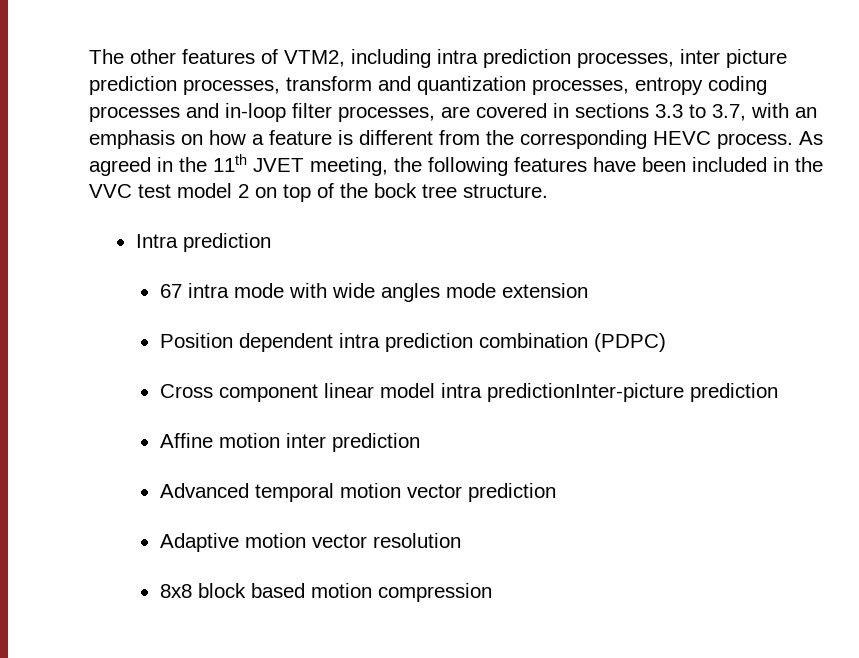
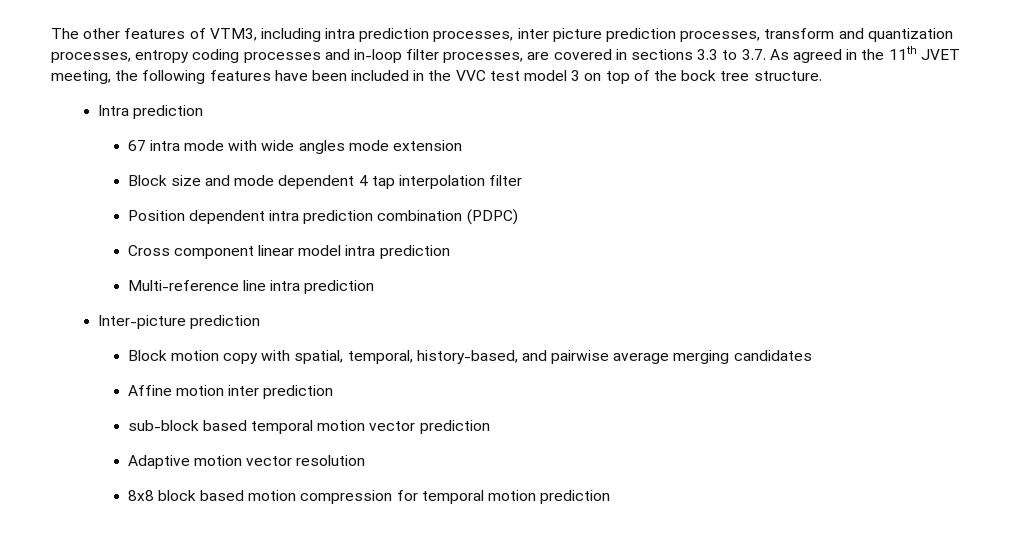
[284,50,345,67] VTM2, -> [209,28,257,41] VTM3,
[712,103,817,121] [89,130,793,149] 3.7, with an emphasis on how a feature is different from the corresponding HEVC process. -> [741,49,766,60] 3.7.
[238,184,249,198] 2 -> [571,70,581,81] 3
(588, 290) none -> [127,175,523,189] // Block size and mode dependent 4 tap interpolation filter
[486,383,778,402] predictionInter-picture prediction -> [379,245,450,259] [127,280,375,294] [97,315,261,329] [127,350,812,364] prediction // Multi-reference line intra prediction // Inter-picture prediction // Block motion copy with spatial, temporal, history-based, and pairwise average merging candidates
[159,483,249,498] Advanced -> [127,420,247,431] sub-block based
(492, 592) none -> [396,490,611,504] for temporal motion prediction

